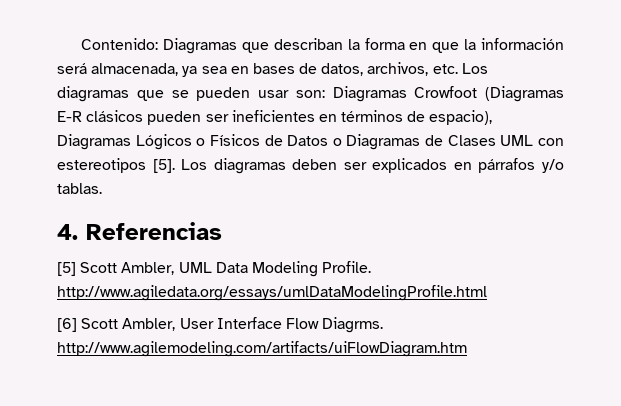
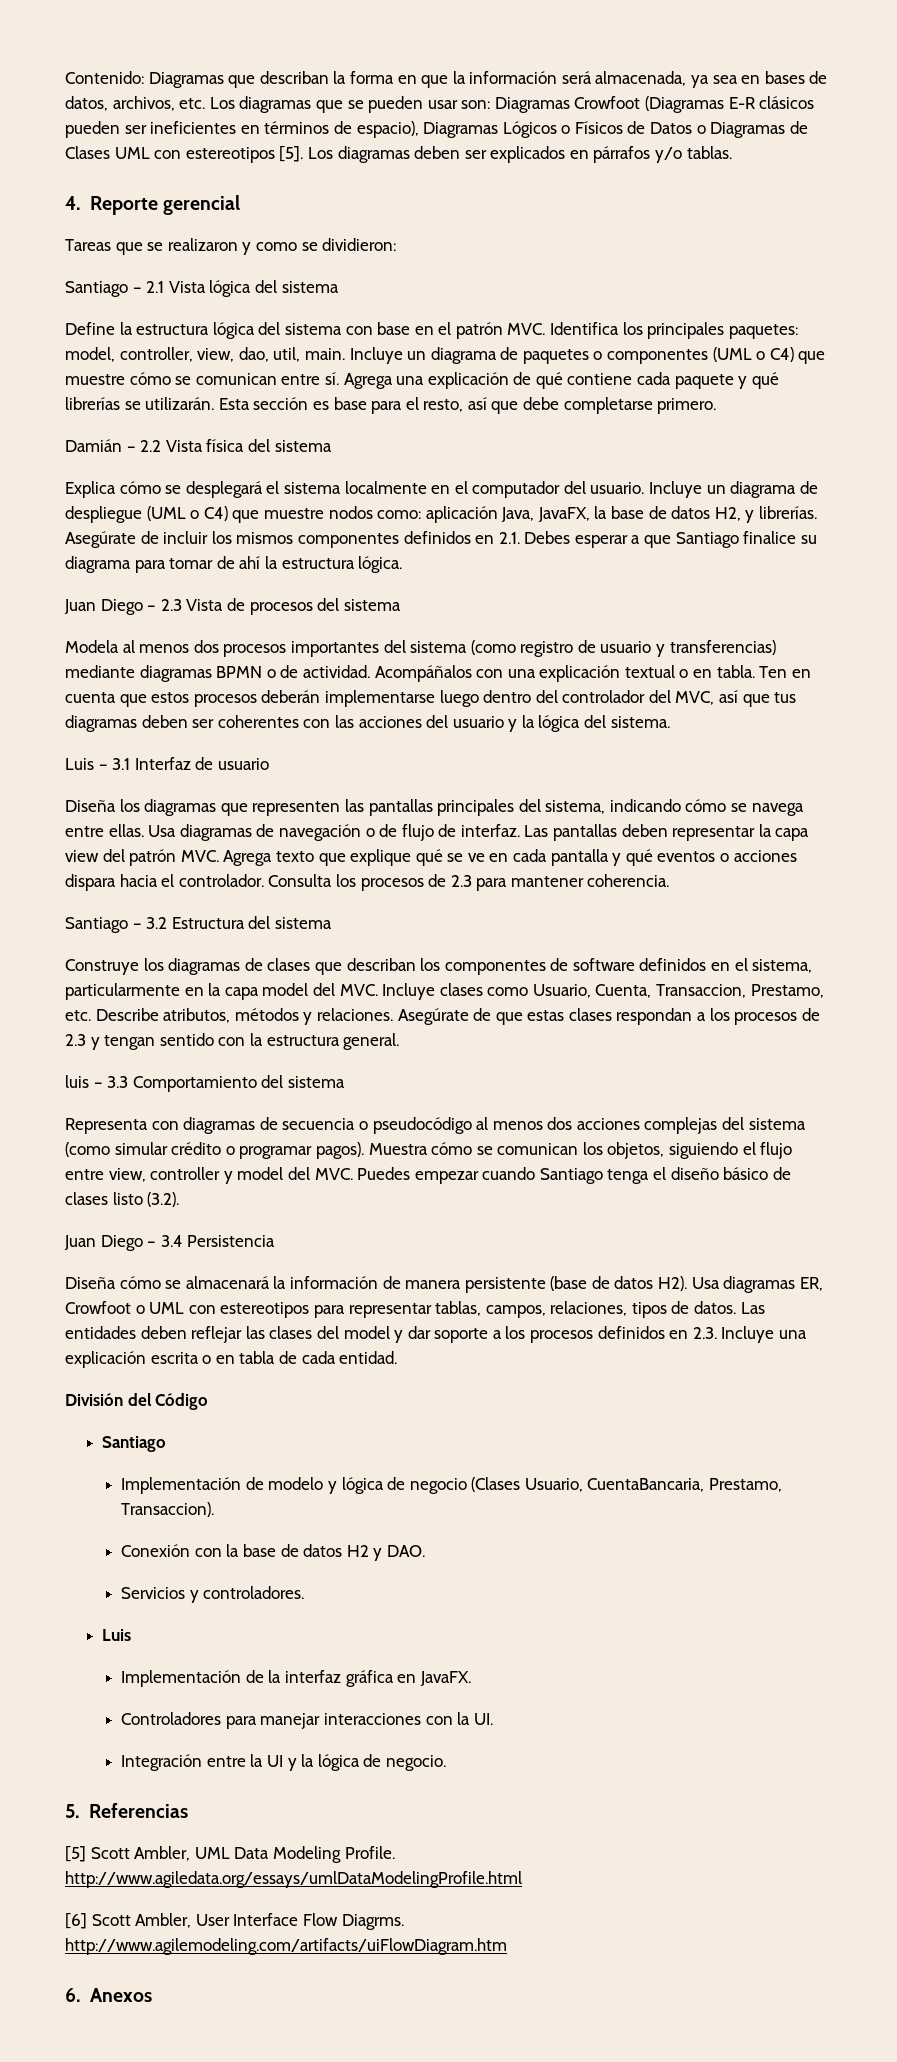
(78, 232) none -> [89,195,240,215] [65,238,397,255] [65,280,339,297] [65,322,798,339] [65,347,826,364] [65,372,779,389] [65,397,717,414] [65,439,332,452] [65,481,818,498] [65,506,818,523] [65,531,817,548] [65,556,403,573] [64,598,401,615] [65,640,776,657] [65,665,811,682] [65,690,797,707] [65,715,670,732] [65,757,269,770] [65,799,804,816] [65,824,810,841] [65,849,797,866] [65,874,670,891] [65,916,332,933] [65,958,813,975] [65,983,824,1000] [65,1008,820,1025] [65,1033,400,1050] [65,1075,345,1092] [65,1117,806,1134] [65,1142,793,1159] [65,1167,791,1184] [65,1192,180,1207] [64,1235,276,1251] [65,1276,823,1293] [65,1301,765,1318] [65,1326,808,1343] [65,1351,398,1368] [65,1393,209,1410] [102,1436,167,1452] [121,1477,783,1494] [121,1502,215,1517] [121,1544,425,1561] [121,1586,305,1603] [102,1629,132,1641] [121,1670,471,1687] [121,1712,493,1729] [121,1754,446,1771] [65,1804,80,1818] Reporte gerencial // Tareas que se realizaron y como se dividieron: // Santiago – 2.1 Vista lógica del sistema // Define la estructura lógica del sistema con base en el patrón MVC. Identifica los principales paquetes: model, controller, view, dao, util, main. Incluye un diagrama de paquetes o componentes (UML o C4) que muestre cómo se comunican entre sí. Agrega una explicación de qué contiene cada paquete y qué librerías se utilizarán. Esta sección es base para el resto, así que debe completarse primero. // Damián – 2.2 Vista física del sistema // Explica cómo se desplegará el sistema localmente en el computador del usuario. Incluye un diagrama de despliegue (UML o C4) que muestre nodos como: aplicación Java, JavaFX, la base de datos H2, y librerías. Asegúrate de incluir los mismos componentes definidos en 2.1. Debes esperar a que Santiago finalice su diagrama para tomar de ahí la estructura lógica. // Juan Diego – 2.3 Vista de procesos del sistema // Modela al menos dos procesos importantes del sistema (como registro de usuario y transferencias) mediante diagramas BPMN o de actividad. Acompáñalos con una explicación textual o en tabla. Ten en cuenta que estos procesos deberán implementarse luego dentro del controlador del MVC, así que tus diagramas deben ser coherentes con las acciones del usuario y la lógica del sistema. // Luis – 3.1 Interfaz de usuario // Diseña los diagramas que representen las pantallas principales del sistema, indicando cómo se navega entre ellas. Usa diagramas de navegación o de flujo de interfaz. Las pantallas deben representar la capa view del patrón MVC. Agrega texto que explique qué se ve en cada pantalla y qué eventos o acciones dispara hacia el controlador. Consulta los procesos de 2.3 para mantener coherencia. // Santiago – 3.2 Estructura del sistema // Construye los diagramas de clases que describan los componentes de software definidos en el sistema, particularmente en la capa model del MVC. Incluye clases como Usuario, Cuenta, Transaccion, Prestamo, etc. Describe atributos, métodos y relaciones. Asegúrate de que estas clases respondan a los procesos de 2.3 y tengan sentido con la estructura general. // luis – 3.3 Comportamiento del sistema // Representa con diagramas de secuencia o pseudocódigo al menos dos acciones complejas del sistema (como simular crédito o programar pagos). Muestra cómo se comunican los objetos, siguiendo el flujo entre view, controller y model del MVC. Puedes empezar cuando Santiago tenga el diseño básico de clases listo (3.2). // Juan Diego – 3.4 Persistencia // Diseña cómo se almacenará la información de manera persistente (base de datos H2). Usa diagramas ER, Crowfoot o UML con estereotipos para representar tablas, campos, relaciones, tipos de datos. Las entidades deben reflejar las clases del model y dar soporte a los procesos definidos en 2.3. Incluye una explicación escrita o en tabla de cada entidad. // División del Código // Santiago // Implementación de modelo y lógica de negocio (Clases Usuario, CuentaBancaria, Prestamo, Transaccion). // Conexión con la base de datos H2 y DAO. // Servicios y controladores. // Luis // Implementación de la interfaz gráfica en JavaFX. // Controladores para manejar interacciones con la UI. // Integración entre la UI y la lógica de negocio. // 5.
(467, 349) none -> [65,1988,152,2002] // 6. Anexos

